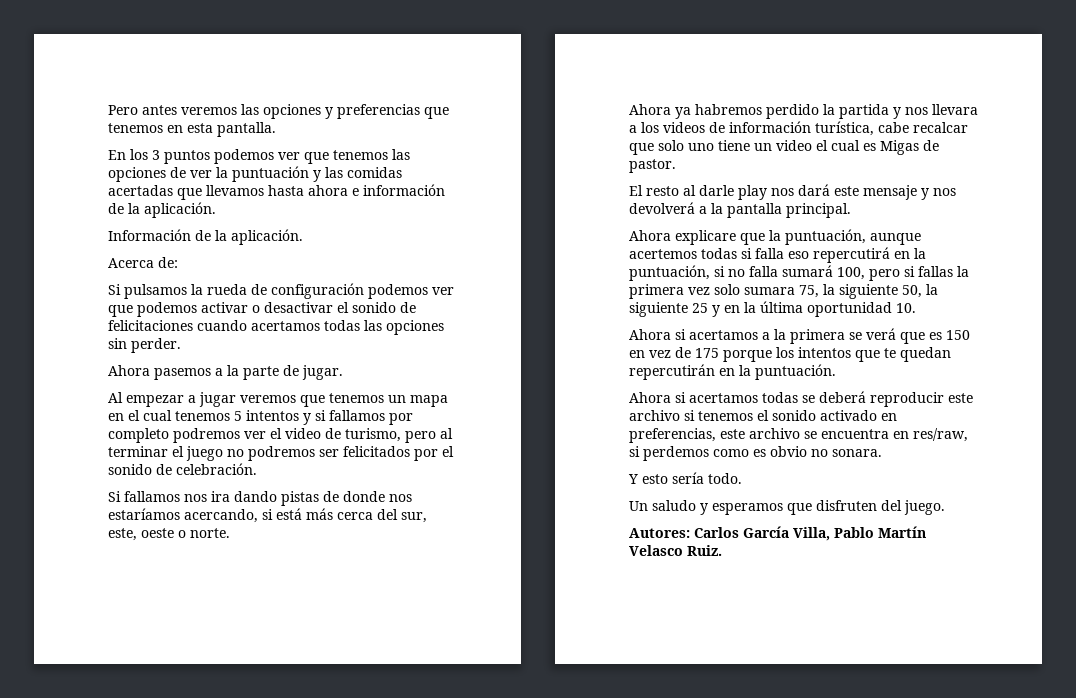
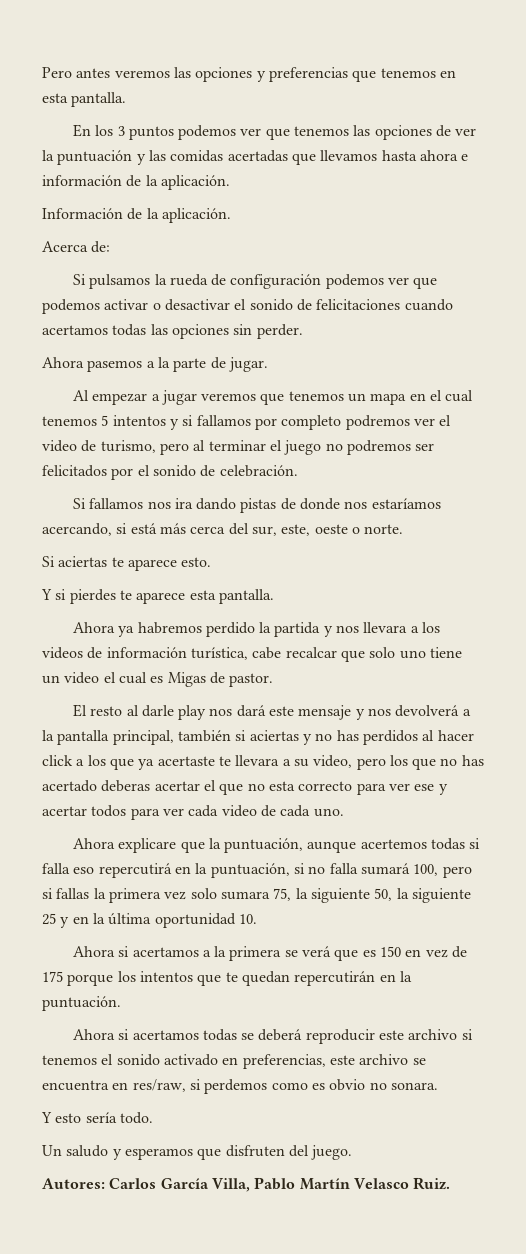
(230, 533) none -> [42,556,212,571] [41,589,274,604] // Si aciertas te aparece esto. // Y si pierdes te aparece esta pantalla.
[786,203,851,218] principal. -> [112,730,474,745] [42,755,484,770] [42,780,448,795] [42,805,344,820] principal, también si aciertas y no has perdidos al hacer click a los que ya acertaste te llevara a su video, pero los que no has acertado deberas acertar el que no esta correcto para ver ese y acertar todos para ver cada video de cada uno.

